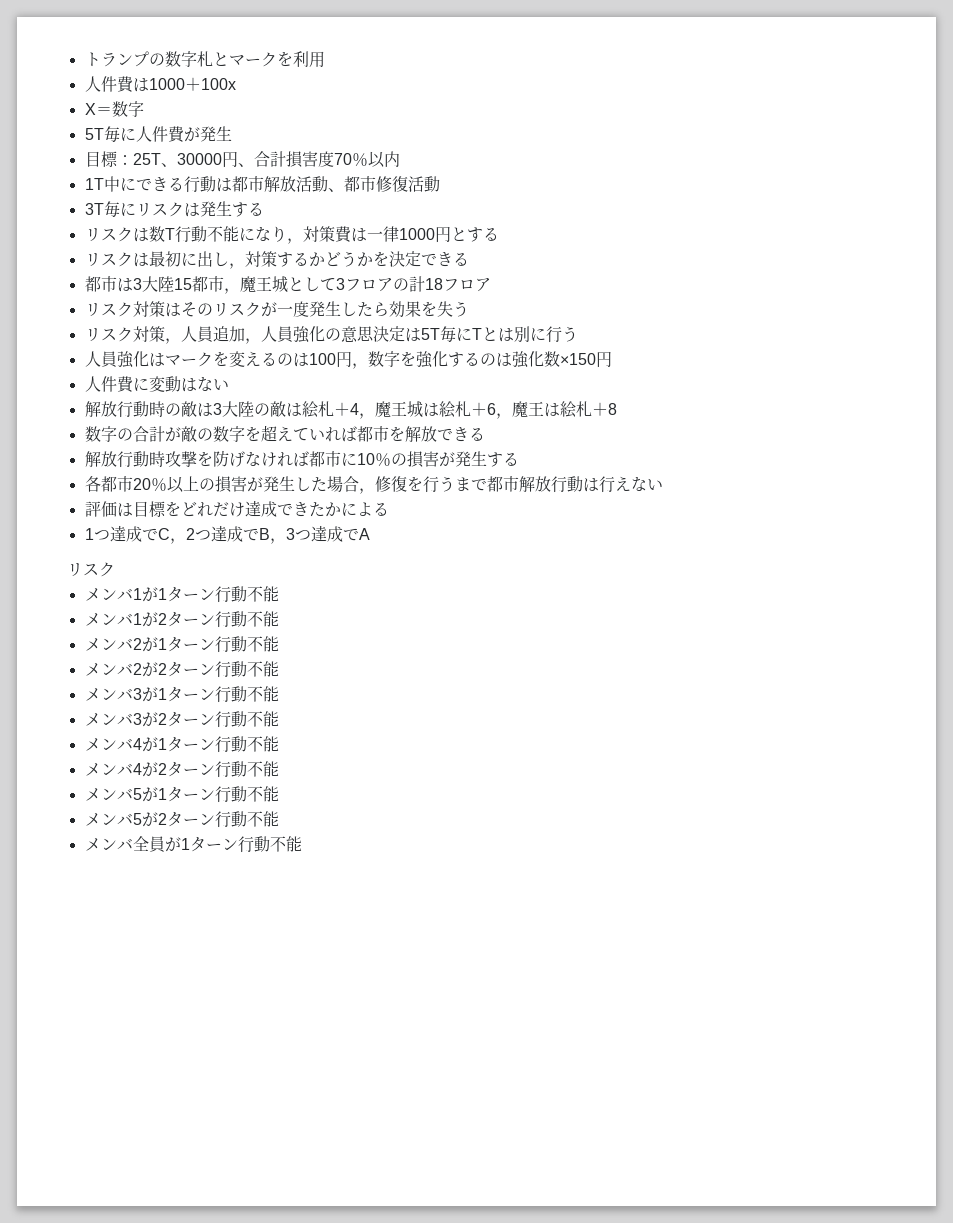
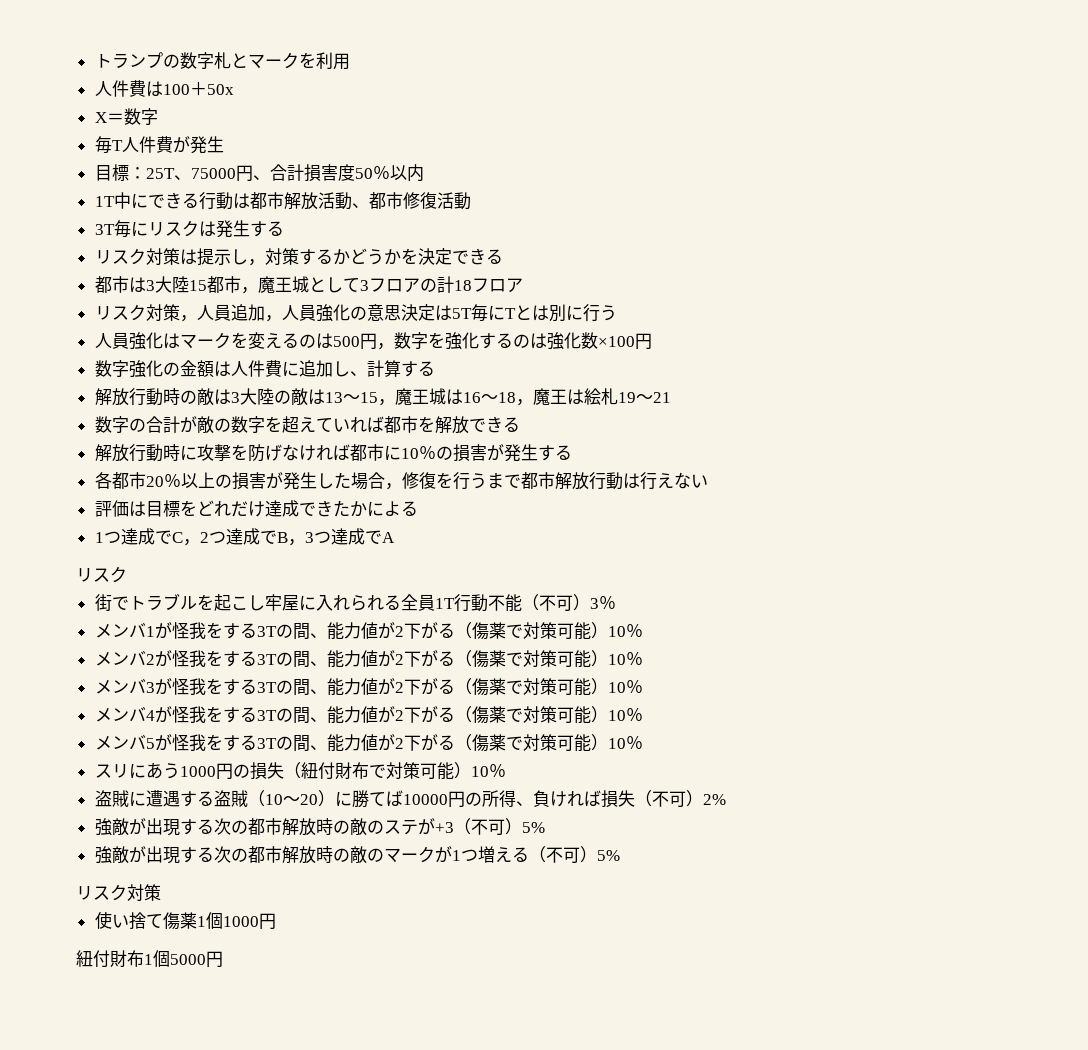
[148,77,236,91] 1000＋100x -> [162,82,234,96] 100＋50x
[84,126,136,143] 5T毎に -> [94,136,123,153] 毎T
[176,153,222,165] 30000 -> [190,168,236,179] 75000
[333,153,352,165] 70 -> [354,168,373,179] 50
[132,226,499,244] [84,251,213,267] は数T行動不能になり，対策費は一律1000円とする // リスクは最初に出 -> [145,248,231,266] 対策は提示
[84,301,469,318] // リスク対策はそのリスクが一度発生したら効果を失う -> (523, 285) none
[308,353,336,365] 100 -> [332,336,360,347] 500
[559,351,612,368] [84,376,229,393] ×150円 // 人件費に変動はない -> [597,333,652,350] [94,360,435,378] ×100円 // 数字強化の金額は人件費に追加し、計算する
[301,401,496,419] 絵札＋4，魔王城は絵札＋6 -> [324,388,516,406] 13～15，魔王城は16～18
[591,402,617,416] ＋8 -> [617,392,671,403] 19～21
(165, 459) none -> [179,445,197,461] に
[84,586,279,603] [84,611,279,628] [84,636,279,653] [84,661,279,678] [84,686,279,703] [84,711,279,728] [84,736,279,753] [84,761,279,778] [84,786,279,803] [84,811,279,828] [84,836,302,853] メンバ1が1ターン行動不能 // メンバ1が2ターン行動不能 // メンバ2が1ターン行動不能 // メンバ2が2ターン行動不能 // メンバ3が1ターン行動不能 // メンバ3が2ターン行動不能 // メンバ4が1ターン行動不能 // メンバ4が2ターン行動不能 // メンバ5が1ターン行動不能 // メンバ5が2ターン行動不能 // メンバ全員が1ターン行動不能 -> [94,593,616,612] [94,622,643,640] [94,650,643,668] [94,678,643,696] [94,706,643,724] [94,734,643,752] [94,762,506,780] [94,790,726,808] [94,818,545,836] [94,846,620,864] [76,884,161,901] [94,911,276,930] [76,950,223,968] 街でトラブルを起こし牢屋に入れられる全員1T行動不能（不可）3％ // メンバ1が怪我をする3Tの間、能力値が2下がる（傷薬で対策可能）10％ // メンバ2が怪我をする3Tの間、能力値が2下がる（傷薬で対策可能）10％ // メンバ3が怪我をする3Tの間、能力値が2下がる（傷薬で対策可能）10％ // メンバ4が怪我をする3Tの間、能力値が2下がる（傷薬で対策可能）10％ // メンバ5が怪我をする3Tの間、能力値が2下がる（傷薬で対策可能）10％ // スリにあう1000円の損失（紐付財布で対策可能）10％ // 盗賊に遭遇する盗賊（10～20）に勝てば10000円の所得、負ければ損失（不可）2% // 強敵が出現する次の都市解放時の敵のステが+3（不可）5% // 強敵が出現する次の都市解放時の敵のマークが1つ増える（不可）5% // リスク対策 // 使い捨て傷薬1個1000円 // 紐付財布1個5000円

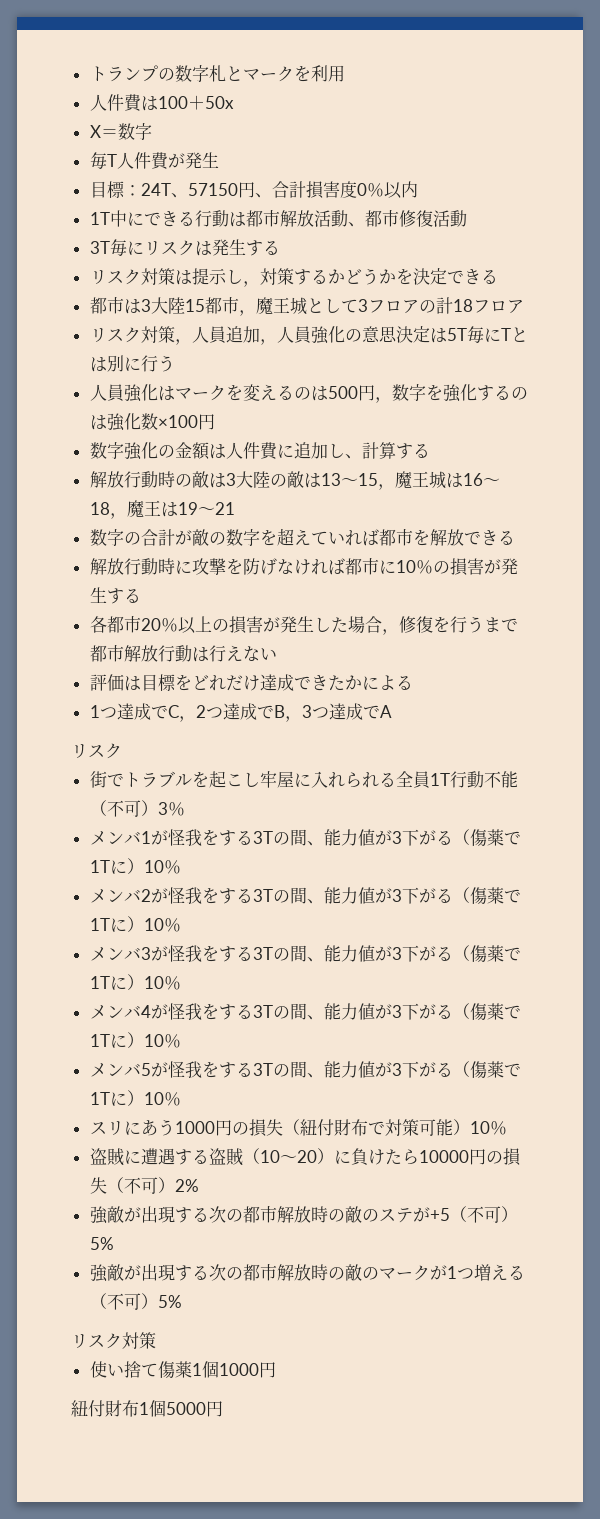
[145,168,236,180] 25T、75000 -> [140,183,238,198] 24T、57150
[354,168,373,179] 50 -> [356,183,367,196] 0
[583,388,618,405] 絵札 -> (178, 509) none
[394,622,591,640] 2下がる（傷薬で対策可能 -> [391,829,521,847] [89,860,127,874] 3下がる（傷薬で1Tに
[394,650,591,668] 2下がる（傷薬で対策可能 -> [391,887,521,905] [89,918,127,932] 3下がる（傷薬で1Tに
[394,678,591,696] 2下がる（傷薬で対策可能 -> [391,945,521,963] [89,976,127,990] 3下がる（傷薬で1Tに
[394,706,591,724] 2下がる（傷薬で対策可能 -> [391,1003,521,1021] [89,1034,127,1048] 3下がる（傷薬で1Tに
[394,734,591,752] 2下がる（傷薬で対策可能 -> [391,1061,521,1079] [89,1092,127,1106] 3下がる（傷薬で1Tに
[351,790,601,808] 勝てば10000円の所得、負ければ -> [350,1148,503,1166] 負けたら10000円の
[434,822,454,833] +3 -> [429,1208,450,1221] +5

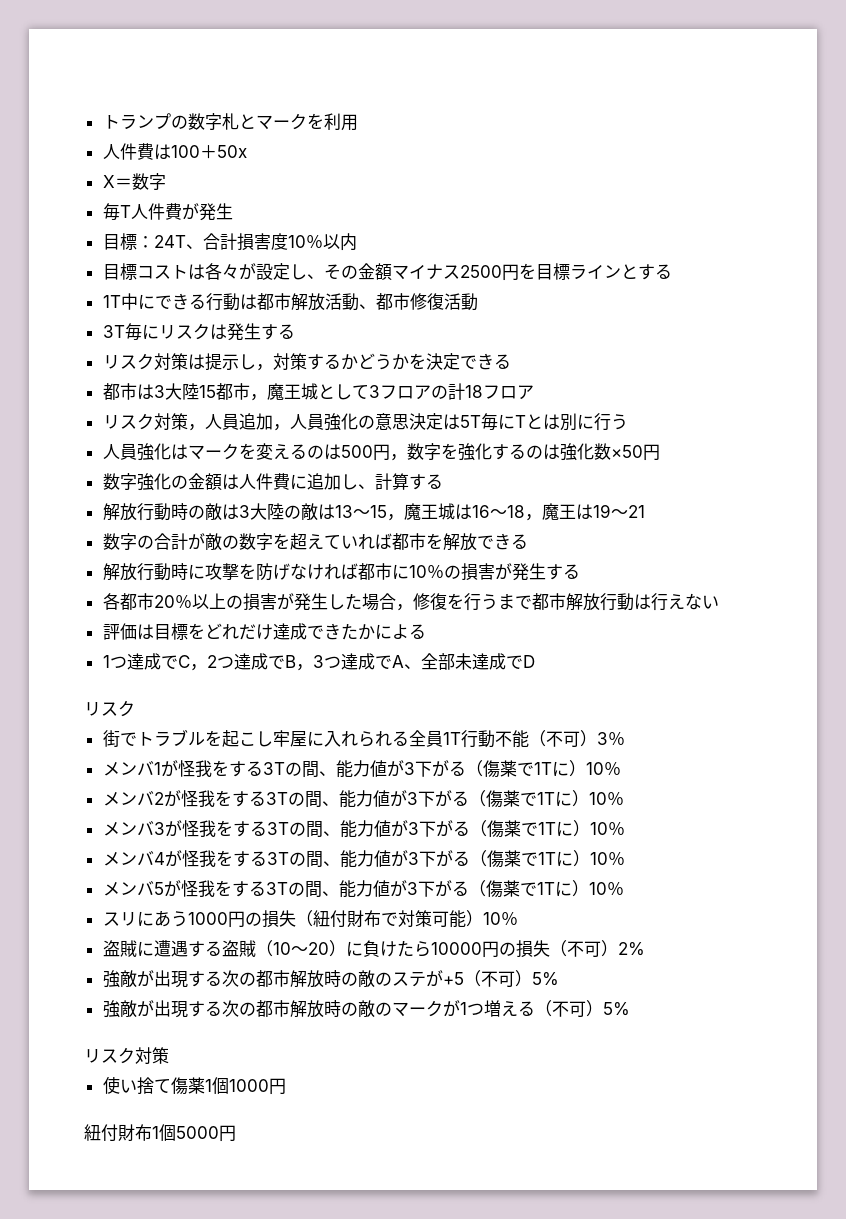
[187,182,272,198] 57150円、 -> (203, 246) none
[356,183,367,196] 0 -> [287,235,306,248] 10
(418, 189) none -> [102,263,672,281] // 目標コストは各々が設定し、その金額マイナス2500円を目標ラインとする
[157,415,198,428] ×100 -> [610,445,643,458] ×50
(392, 711) none -> [403,653,535,670] 、全部未達成でD

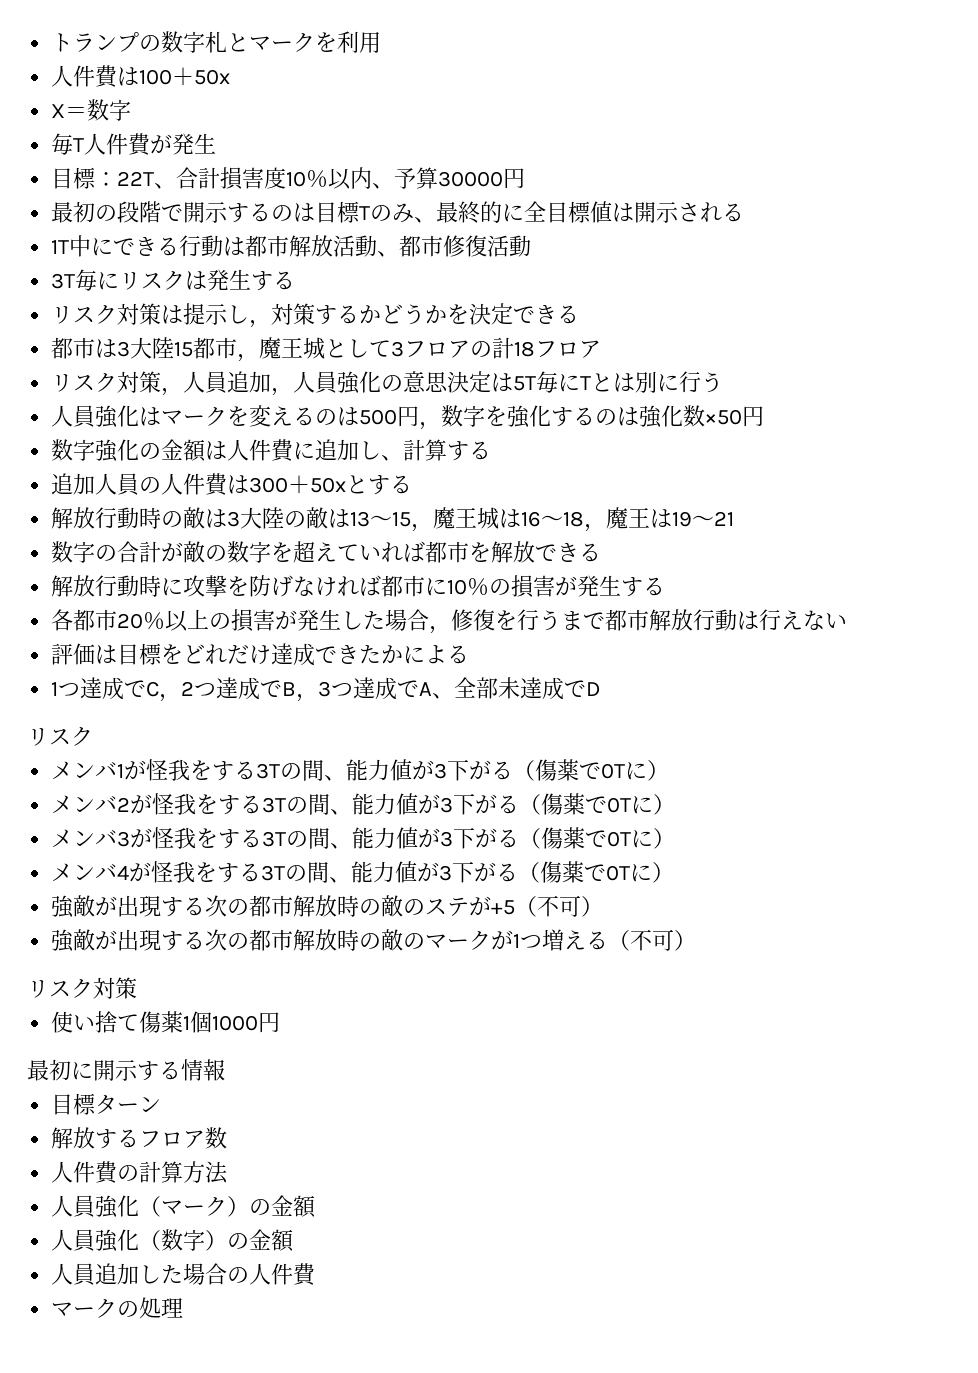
[153,235,186,248] 24T -> [117,171,155,186] 22T
[102,263,655,281] // 目標コストは各々が設定し、その金額マイナス2500円を目標ラインとす -> [372,167,526,189] [51,201,723,224] 、予算30000円 // 最初の段階で開示するのは目標Tのみ、最終的に全目標値は開示され
(443, 481) none -> [51,473,413,496] // 追加人員の人件費は300＋50xとする
[102,729,625,748] // 街でトラブルを起こし牢屋に入れられる全員1T行動不能（不可）3％ -> (93, 736) none
[533,760,621,777] 1Tに）10％ -> [601,760,670,781] 0Tに）
[536,790,624,807] 1Tに）10％ -> [607,794,676,815] 0Tに）
[537,820,625,837] 1Tに）10％ -> [607,828,676,849] 0Tに）
[537,850,625,867] [102,880,624,898] [102,910,518,928] [102,940,645,958] 1Tに）10％ // メンバ5が怪我をする3Tの間、能力値が3下がる（傷薬で1Tに）10％ // スリにあう1000円の損失（紐付財布で対策可能）10％ // 盗賊に遭遇する盗賊（10～20）に負けたら10000円の損失（不可）2% -> [606,862,675,883] 0Tに）
[531,972,559,986] 5% -> (604, 906) none
[602,1002,630,1016] 5% -> (697, 940) none
[84,1124,236,1142] 紐付財布1個5000円 -> [27,1059,225,1081] [51,1093,162,1115] [51,1127,228,1149] [51,1161,229,1184] [51,1195,317,1218] [51,1229,295,1252] [51,1263,317,1286] [51,1297,184,1319] 最初に開示する情報 // 目標ターン // 解放するフロア数 // 人件費の計算方法 // 人員強化（マーク）の金額 // 人員強化（数字）の金額 // 人員追加した場合の人件費 // マークの処理

